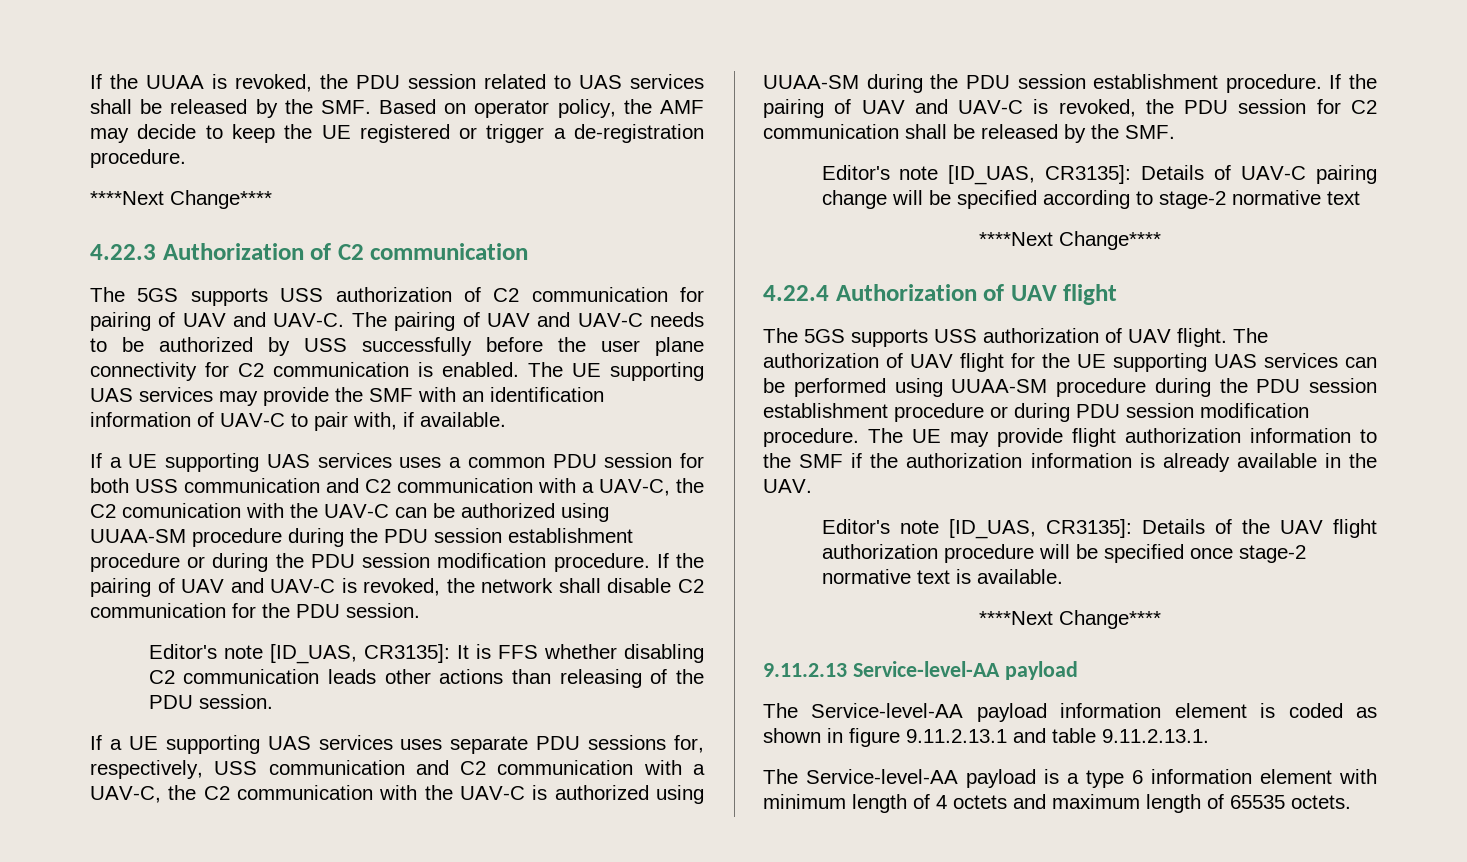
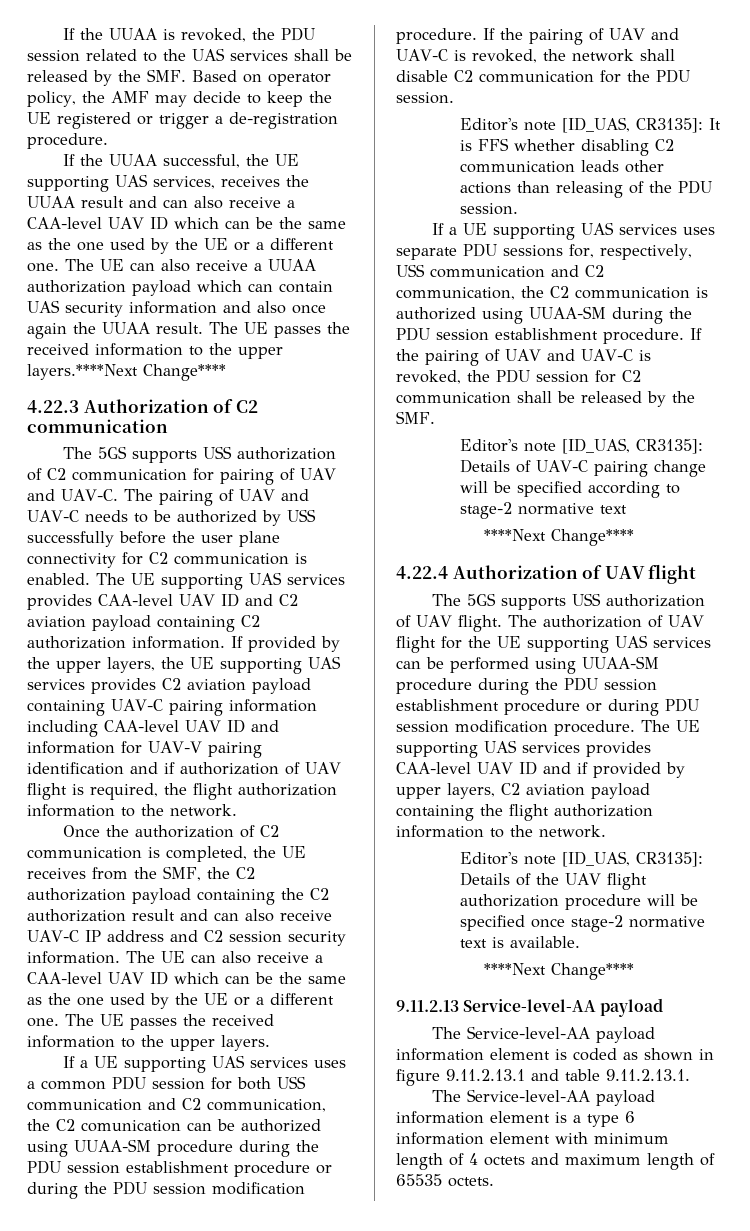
(571, 82) none -> [163,49,186,61] the
[90,191,164,205] ****Next -> [62,154,299,168] [27,174,309,192] [27,196,295,209] [27,216,346,230] [27,238,334,254] [27,259,316,272] [27,280,333,296] [27,300,326,317] [27,322,350,339] [27,343,283,359] [27,364,138,380] If the UUAA successful, the UE supporting UAS services, receives the UUAA result and can also receive a CAA-level UAV ID which can be the same as the one used by the UE or a different one. The UE can also receive a UUAA authorization payload which can contain UAS security information and also once again the UUAA result. The UE passes the received information to the upper layers.****Next
[219,387,604,406] [90,412,506,431] may provide the SMF with an identification information of UAV-C to pair with, if available. -> [27,593,298,610] [27,615,260,632] [27,636,340,652] [27,656,341,674] [27,678,311,694] [27,699,317,716] [27,719,279,737] [27,741,262,758] [27,762,341,775] [27,783,337,800] [27,804,237,817] [62,825,279,838] [27,846,306,862] [27,866,255,881] [27,888,329,905] [27,909,332,922] [27,930,346,946] [27,951,323,964] [27,971,346,985] [27,993,334,1009] [27,1014,274,1030] [27,1035,270,1051] provides CAA-level UAV ID and C2 aviation payload containing C2 authorization information. If provided by the upper layers, the UE supporting UAS services provides C2 aviation payload containing UAV-C pairing information including CAA-level UAV ID and information for UAV-V pairing identification and if authorization of UAV flight is required, the flight authorization information to the network. // Once the authorization of C2 communication is completed, the UE receives from the SMF, the C2 authorization payload containing the C2 authorization result and can also receive UAV-C IP address and C2 session security information. The UE can also receive a CAA-level UAV ID which can be the same as the one used by the UE or a different one. The UE passes the received information to the upper layers.
[397,478,704,496] [90,503,389,518] communication with a UAV-C, the C2 comunication with the UAV-C -> [207,1099,326,1112] [27,1119,181,1132] communication, the C2 comunication
[497,760,705,775] [90,785,525,803] communication with a UAV-C, the C2 communication with the UAV-C -> [396,286,690,300] communication, the C2 communication
[950,428,1377,447] [763,453,1377,472] [763,479,812,493] may provide flight authorization information to the SMF if the authorization information is already available in the UAV. -> [396,740,651,758] [396,761,685,778] [396,783,650,799] [396,804,653,821] [396,825,606,838] supporting UAS services provides CAA-level UAV ID and if provided by upper layers, C2 aviation payload containing the flight authorization information to the network.
(1036, 778) none -> [396,1111,550,1124] information element

